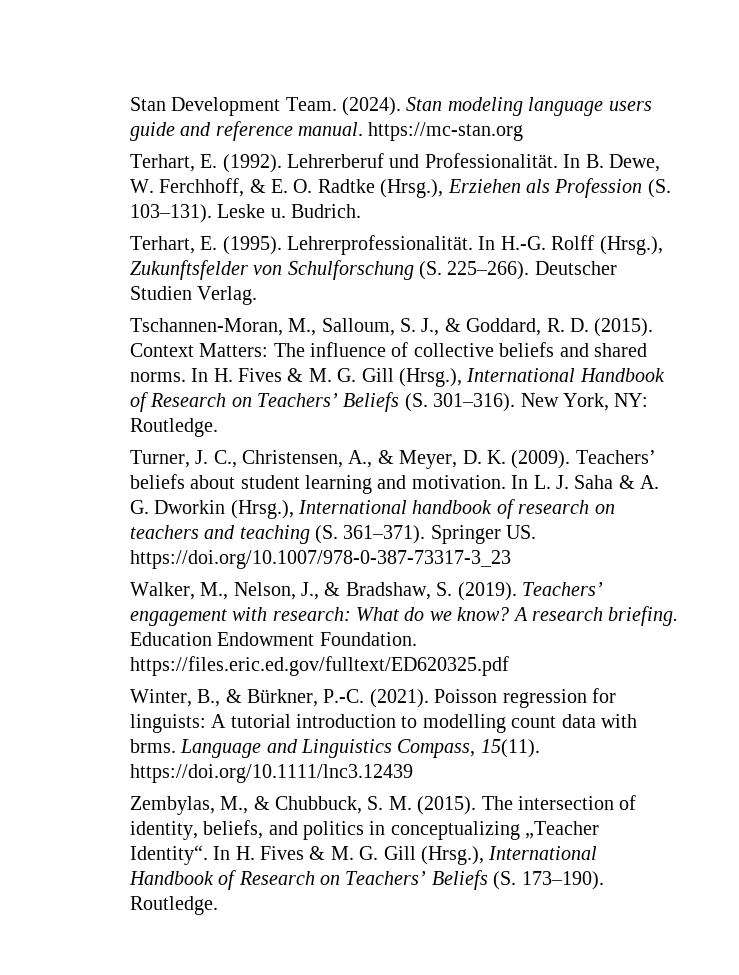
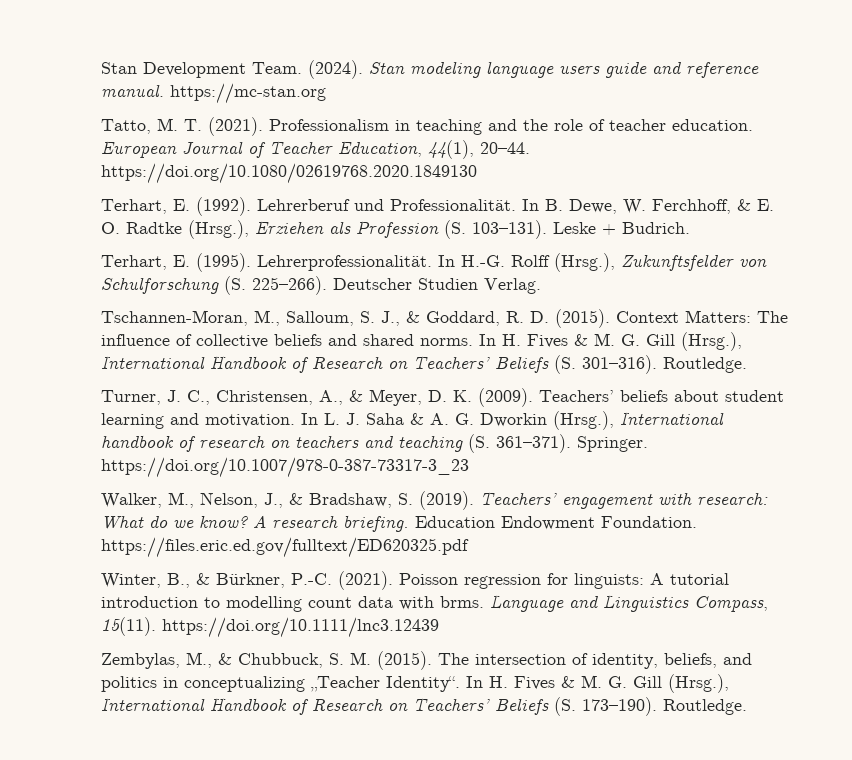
(524, 131) none -> [100,117,753,136] [100,140,530,159] [100,163,477,184] // Tatto, M. T. (2021). Professionalism in teaching and the role of teacher education. European Journal of Teacher Education, 44(1), 20–44. https://doi.org/10.1080/02619768.2020.1849130
[270,208,286,218] u. -> [601,224,616,235] +
[520,393,649,411] New York, NY: -> (657, 364) none
[430,525,537,544] Springer US. -> [576,436,648,452] Springer.

